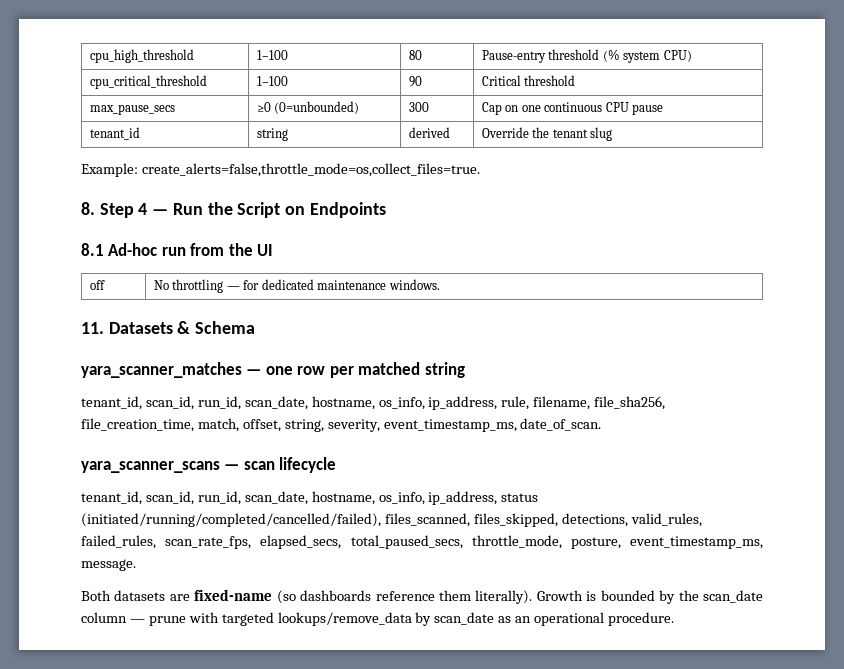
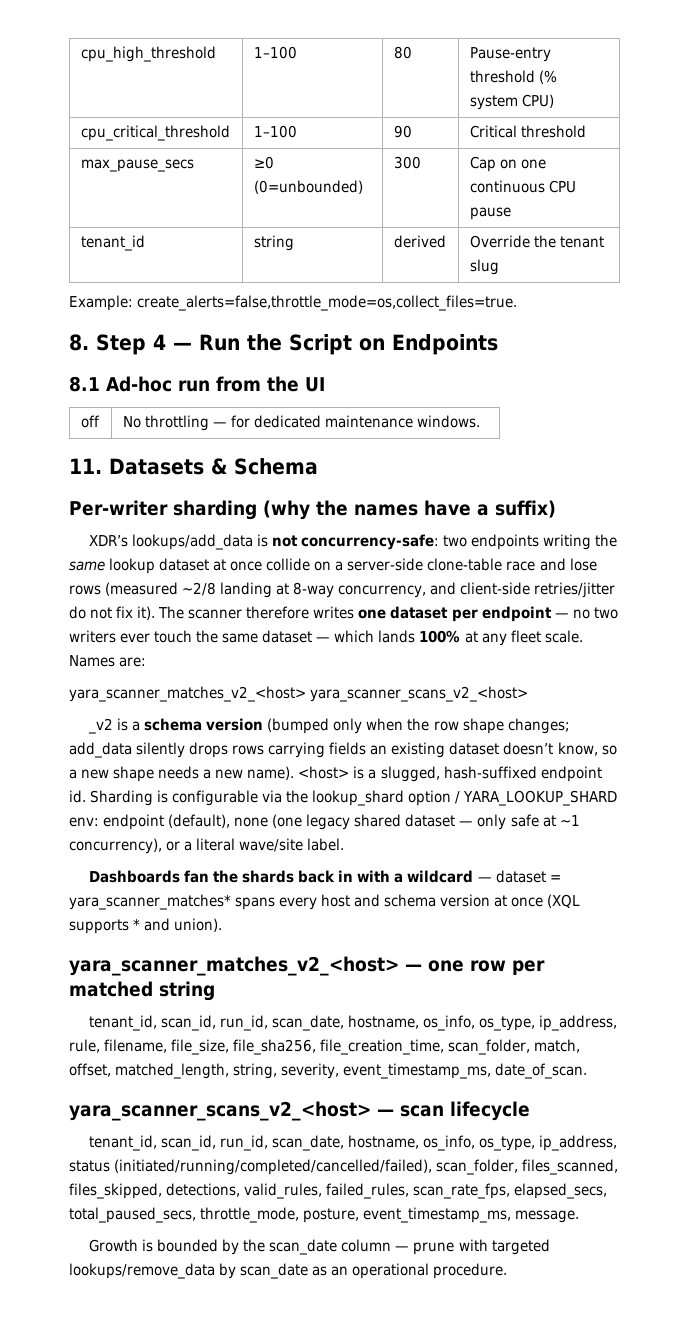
[81,362,242,378] yara_scanner_matches -> [69,500,556,520] [89,534,618,550] [69,558,597,574] [69,582,616,598] [69,606,618,622] [69,630,583,646] [69,655,147,667] [69,686,529,702] [88,718,570,734] [69,742,617,758] [69,766,602,782] [69,790,618,806] [69,814,580,830] [69,838,345,854] [89,870,561,883] [69,894,581,910] [69,918,223,934] [69,956,399,976] Per-writer sharding (why the names have a suffix) // XDR’s lookups/add_data is not concurrency-safe: two endpoints writing the same lookup dataset at once collide on a server-side clone-table race and lose rows (measured ~2/8 landing at 8-way concurrency, and client-side retries/jitter do not fix it). The scanner therefore writes one dataset per endpoint — no two writers ever touch the same dataset — which lands 100% at any fleet scale. Names are: // yara_scanner_matches_v2_<host> yara_scanner_scans_v2_<host> // _v2 is a schema version (bumped only when the row shape changes; add_data silently drops rows carrying fields an existing dataset doesn’t know, so a new shape needs a new name). <host> is a slugged, hash-suffixed endpoint id. Sharding is configurable via the lookup_shard option / YARA_LOOKUP_SHARD env: endpoint (default), none (one legacy shared dataset — only safe at ~1 concurrency), or a literal wave/site label. // Dashboards fan the shards back in with a wildcard — dataset = yara_scanner_matches* spans every host and schema version at once (XQL supports * and union). // yara_scanner_matches_v2_<host>
(425, 403) none -> [479,1016,536,1031] os_type,
(591, 403) none -> [171,1039,230,1055] file_size,
(194, 425) none -> [448,1039,531,1055] scan_folder,
(281, 425) none -> [115,1063,230,1079] matched_length,
[81,461,220,473] yara_scanner_scans -> [69,1101,371,1121] yara_scanner_scans_v2_<host>
(425, 498) none -> [479,1136,536,1151] os_type,
(381, 520) none -> [436,1159,519,1175] scan_folder,
[81,589,533,604] Both datasets are fixed-name (so dashboards reference them literally). -> (580, 1216) none

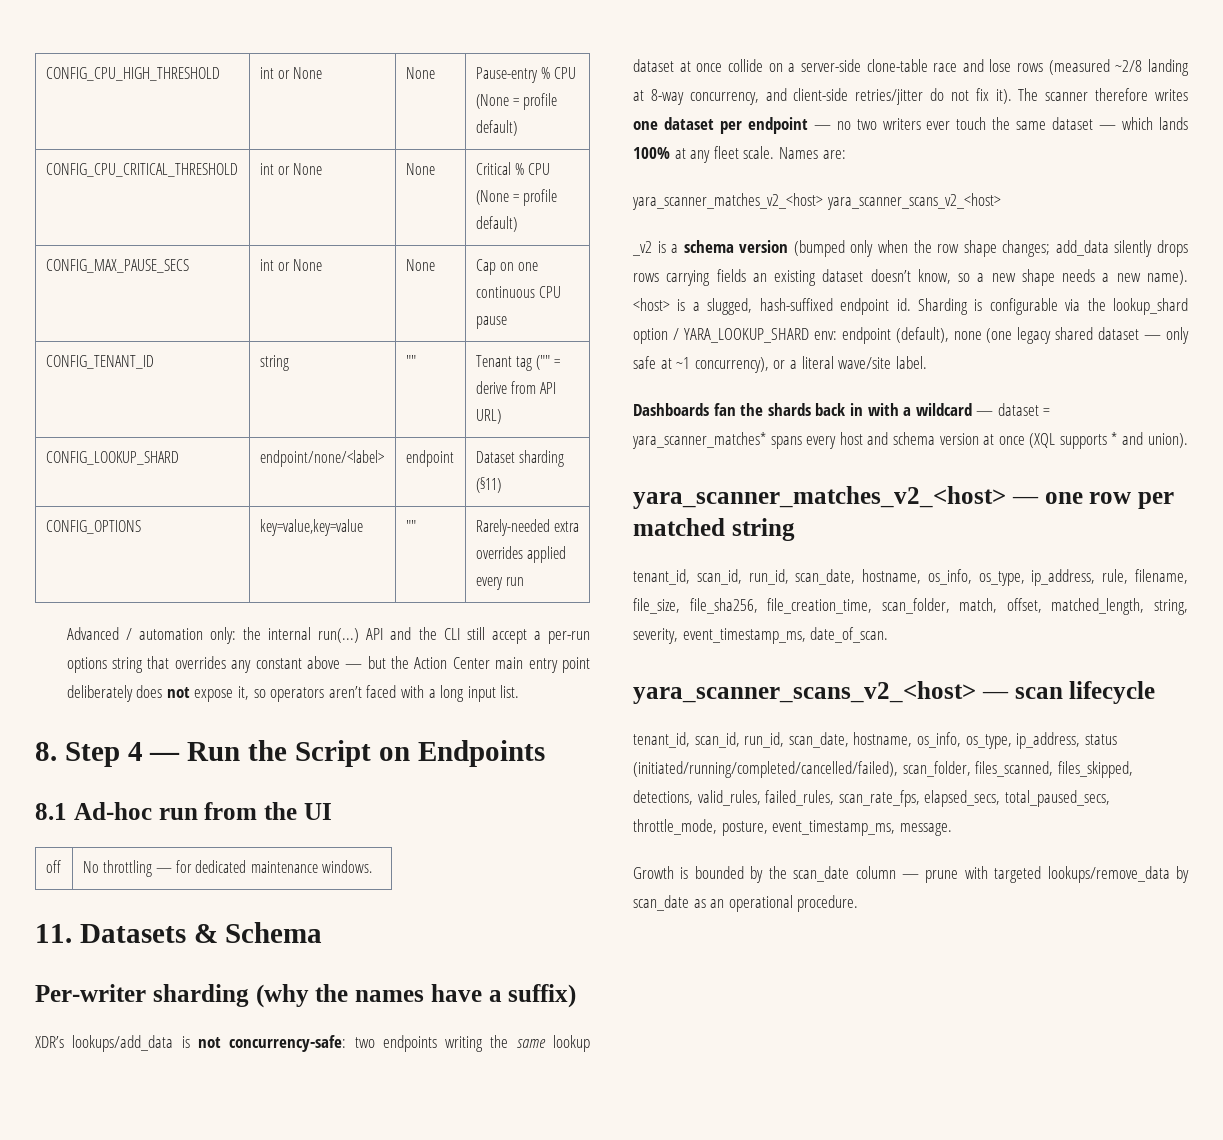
[80,46,216,62] [253,46,297,59] [393,46,412,59] [469,47,551,62] [469,70,557,84] [469,94,554,110] [80,125,230,141] [253,125,297,138] [393,125,412,138] [469,125,586,138] [80,159,194,172] [253,156,274,169] [253,180,363,194] [393,156,421,169] cpu_high_threshold | 1–100 | 80 | Pause-entry threshold (% system CPU) // cpu_critical_threshold | 1–100 | 90 | Critical threshold // max_pause_secs | ≥0 (0=unbounded) | 300 -> [45,67,220,81] [259,67,323,79] [405,67,435,79] [475,67,577,83] [475,93,558,110] [475,120,517,136] [45,163,238,177] [259,163,323,175] [405,163,435,175] [475,162,551,175] [475,189,558,206] [475,216,517,232] [45,259,189,273] [259,259,323,271] [405,259,435,271] CONFIG_CPU_HIGH_THRESHOLD | int or None | None | Pause-entry % CPU (None = profile default) // CONFIG_CPU_CRITICAL_THRESHOLD | int or None | None | Critical % CPU (None = profile default) // CONFIG_MAX_PAUSE_SECS | int or None | None
[80,235,145,251] tenant_id -> [45,355,154,369] CONFIG_TENANT_ID
[393,235,446,248] [469,235,604,248] [469,259,499,275] [69,295,518,311] derived | Override the tenant slug // Example: create_alerts=false,throttle_mode=os,collect_files=true. -> [405,355,416,367] [475,355,561,371] [475,381,557,394] [475,409,501,424] [45,451,179,465] [259,450,384,467] [405,450,454,467] [475,450,564,467] [475,477,501,493] [45,520,141,534] [259,519,363,536] [405,520,416,532] [475,519,579,536] [475,546,566,563] [475,577,524,590] [66,627,590,644] [66,656,590,673] [66,685,520,702] "" | Tenant tag ("" = derive from API URL) // CONFIG_LOOKUP_SHARD | endpoint/none/<label> | endpoint | Dataset sharding (§11) // CONFIG_OPTIONS | key=value,key=value | "" | Rarely-needed extra overrides applied every run // Advanced / automation only: the internal run(...) API and the CLI still accept a per-run options string that overrides any constant above — but the Action Center main entry point deliberately does not expose it, so operators aren’t faced with a long input list.

